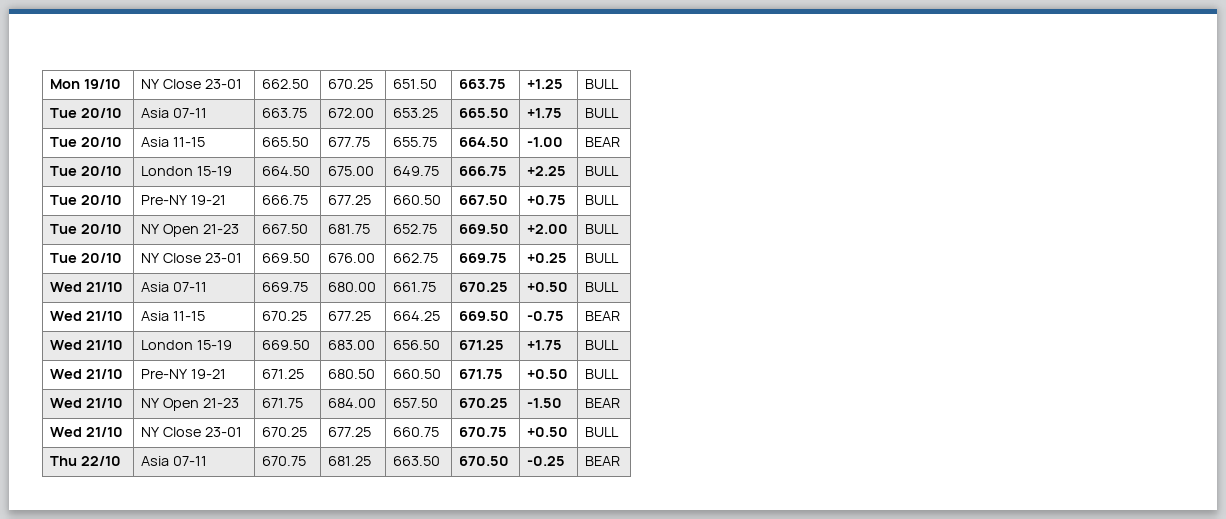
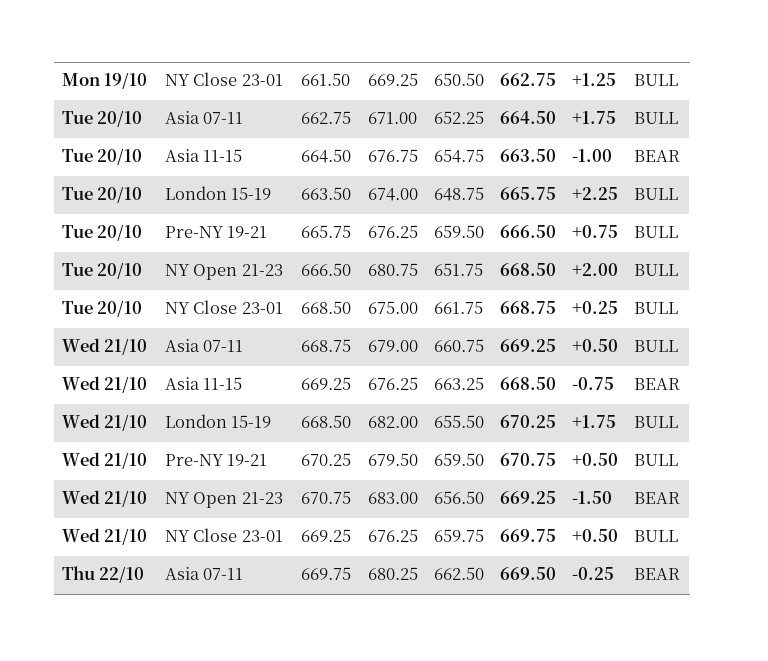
[262,79,310,89] [328,79,374,89] [393,79,438,89] [459,79,507,89] 662.50 | 670.25 | 651.50 | 663.75 -> [300,73,350,86] [367,73,418,86] [433,73,484,86] [499,73,556,86] 661.50 | 669.25 | 650.50 | 662.75
[262,108,308,118] [328,108,375,118] [393,108,439,118] [459,108,510,118] 663.75 | 672.00 | 653.25 | 665.50 -> [300,111,351,124] [367,112,417,124] [433,111,484,124] [499,111,556,124] 662.75 | 671.00 | 652.25 | 664.50
[262,137,310,147] [328,137,371,147] [393,137,438,147] [459,137,510,147] 665.50 | 677.75 | 655.75 | 664.50 -> [300,149,351,163] [367,149,418,162] [433,149,484,163] [499,149,556,162] 664.50 | 676.75 | 654.75 | 663.50
[262,166,311,176] [328,166,375,176] [393,166,440,176] [459,166,508,176] 664.50 | 675.00 | 649.75 | 666.75 -> [300,187,351,200] [367,188,418,201] [433,187,484,201] [499,187,556,200] 663.50 | 674.00 | 648.75 | 665.75
[262,195,309,205] [328,195,372,205] [393,195,442,205] [459,195,509,205] 666.75 | 677.25 | 660.50 | 667.50 -> [300,225,351,238] [367,225,418,238] [433,225,484,238] [499,225,556,238] 665.75 | 676.25 | 659.50 | 666.50
[262,224,309,234] [328,224,371,234] [393,224,438,234] [459,224,510,234] 667.50 | 681.75 | 652.75 | 669.50 -> [300,263,351,276] [367,263,418,276] [433,263,483,276] [499,263,556,276] 666.50 | 680.75 | 651.75 | 668.50
[262,253,311,263] [328,253,376,263] [393,253,439,263] [459,253,508,263] 669.50 | 676.00 | 662.75 | 669.75 -> [300,301,351,314] [367,301,418,314] [433,301,483,314] [499,301,556,314] 668.50 | 675.00 | 661.75 | 668.75
[262,282,309,292] [328,282,377,292] [393,282,437,292] [459,282,509,292] 669.75 | 680.00 | 661.75 | 670.25 -> [300,339,351,352] [367,340,418,352] [433,339,484,352] [499,339,556,352] 668.75 | 679.00 | 660.75 | 669.25
[262,311,308,321] [328,311,372,321] [393,311,441,321] [459,311,510,321] 670.25 | 677.25 | 664.25 | 669.50 -> [300,377,351,390] [367,377,418,390] [433,377,484,390] [499,377,556,390] 669.25 | 676.25 | 663.25 | 668.50
[262,340,311,350] [328,340,376,350] [393,340,441,350] [459,340,505,350] 669.50 | 683.00 | 656.50 | 671.25 -> [300,415,351,428] [367,416,418,428] [433,415,484,428] [499,415,556,428] 668.50 | 682.00 | 655.50 | 670.25
[262,369,305,379] [328,369,376,379] [393,369,442,379] [459,369,504,379] 671.25 | 680.50 | 660.50 | 671.75 -> [300,453,351,466] [367,453,418,466] [433,453,484,466] [499,453,556,466] 670.25 | 679.50 | 659.50 | 670.75
[262,398,304,408] [328,398,377,408] [393,398,439,408] [459,398,509,408] 671.75 | 684.00 | 657.50 | 670.25 -> [300,491,351,504] [367,492,418,504] [433,491,484,504] [499,491,556,504] 670.75 | 683.00 | 656.50 | 669.25
[262,427,308,437] [328,427,372,437] [393,427,440,437] [459,427,508,437] 670.25 | 677.25 | 660.75 | 670.75 -> [300,529,351,542] [367,529,418,542] [433,529,484,542] [499,529,556,542] 669.25 | 676.25 | 659.75 | 669.75
[262,456,307,466] [328,456,372,466] [393,456,441,466] [459,456,510,466] 670.75 | 681.25 | 663.50 | 670.50 -> [300,567,351,580] [367,567,418,580] [433,567,484,580] [499,567,556,580] 669.75 | 680.25 | 662.50 | 669.50

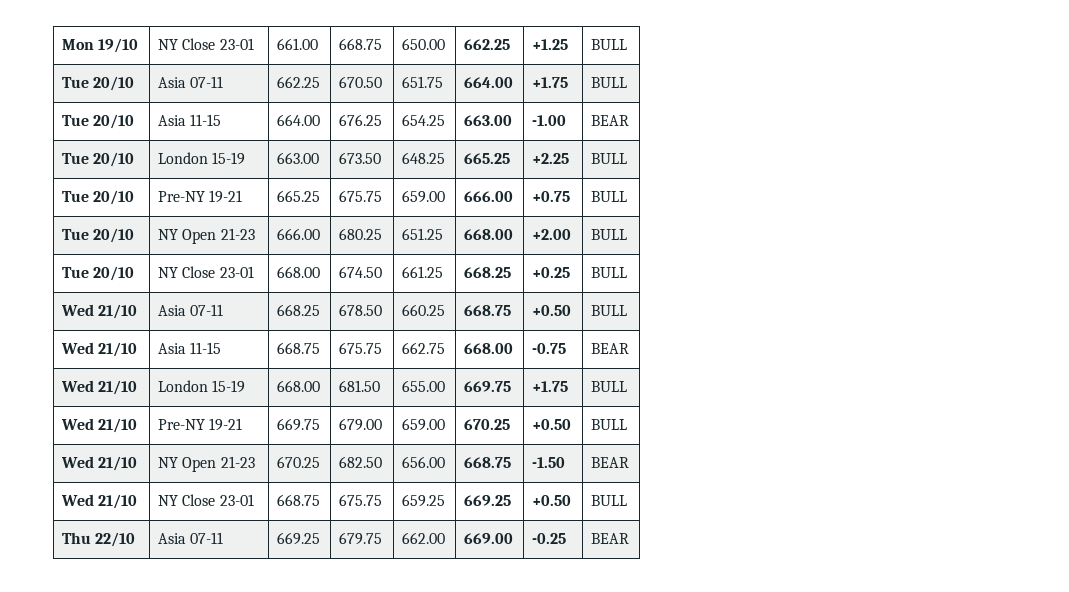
[300,73,350,86] [367,73,418,86] [433,73,484,86] [499,73,556,86] 661.50 | 669.25 | 650.50 | 662.75 -> [277,38,319,50] [339,38,383,50] [402,38,446,50] [464,39,511,50] 661.00 | 668.75 | 650.00 | 662.25
[300,111,351,124] [367,112,417,124] [433,111,484,124] [499,111,556,124] 662.75 | 671.00 | 652.25 | 664.50 -> [277,76,321,88] [339,76,383,88] [402,76,444,88] [464,77,514,88] 662.25 | 670.50 | 651.75 | 664.00
[300,149,351,163] [367,149,418,162] [433,149,484,163] [499,149,556,162] 664.50 | 676.75 | 654.75 | 663.50 -> [277,114,321,126] [339,114,383,126] [402,114,446,126] [464,115,513,126] 664.00 | 676.25 | 654.25 | 663.00
[300,187,351,200] [367,188,418,201] [433,187,484,201] [499,187,556,200] 663.50 | 674.00 | 648.75 | 665.75 -> [277,152,320,164] [339,152,382,164] [402,152,446,164] [464,153,511,164] 663.00 | 673.50 | 648.25 | 665.25
[300,225,351,238] [367,225,418,238] [433,225,484,238] [499,225,556,238] 665.75 | 676.25 | 659.50 | 666.50 -> [277,190,321,202] [339,190,383,202] [402,190,446,203] [464,191,514,202] 665.25 | 675.75 | 659.00 | 666.00
[300,263,351,276] [367,263,418,276] [433,263,483,276] [499,263,556,276] 666.50 | 680.75 | 651.75 | 668.50 -> [277,228,321,240] [339,228,383,240] [402,228,444,240] [464,229,514,240] 666.00 | 680.25 | 651.25 | 668.00
[300,301,351,314] [367,301,418,314] [433,301,483,314] [499,301,556,314] 668.50 | 675.00 | 661.75 | 668.75 -> [277,266,321,278] [339,266,383,278] [402,266,444,278] [464,267,512,278] 668.00 | 674.50 | 661.25 | 668.25
[300,339,351,352] [367,340,418,352] [433,339,484,352] [499,339,556,352] 668.75 | 679.00 | 660.75 | 669.25 -> [277,304,321,316] [339,304,383,316] [402,304,446,316] [464,305,512,316] 668.25 | 678.50 | 660.25 | 668.75
[300,377,351,390] [367,377,418,390] [433,377,484,390] [499,377,556,390] 669.25 | 676.25 | 663.25 | 668.50 -> [277,342,321,354] [339,342,383,354] [402,342,446,354] [464,343,514,354] 668.75 | 675.75 | 662.75 | 668.00
[300,415,351,428] [367,416,418,428] [433,415,484,428] [499,415,556,428] 668.50 | 682.00 | 655.50 | 670.25 -> [277,380,321,392] [339,380,381,392] [402,380,446,392] [464,381,512,392] 668.00 | 681.50 | 655.00 | 669.75
[300,453,351,466] [367,453,418,466] [433,453,484,466] [499,453,556,466] 670.25 | 679.50 | 659.50 | 670.75 -> [277,418,321,431] [339,418,383,431] [402,418,446,431] [464,419,511,430] 669.75 | 679.00 | 659.00 | 670.25
[300,491,351,504] [367,492,418,504] [433,491,484,504] [499,491,556,504] 670.75 | 683.00 | 656.50 | 669.25 -> [277,456,321,468] [339,456,383,468] [402,456,446,468] [464,457,512,468] 670.25 | 682.50 | 656.00 | 668.75
[300,529,351,542] [367,529,418,542] [433,529,484,542] [499,529,556,542] 669.25 | 676.25 | 659.75 | 669.75 -> [277,494,321,506] [339,494,383,506] [402,494,446,507] [464,495,512,506] 668.75 | 675.75 | 659.25 | 669.25
[300,567,351,580] [367,567,418,580] [433,567,484,580] [499,567,556,580] 669.75 | 680.25 | 662.50 | 669.50 -> [277,532,321,545] [339,532,383,545] [402,532,446,544] [464,533,514,544] 669.25 | 679.75 | 662.00 | 669.00

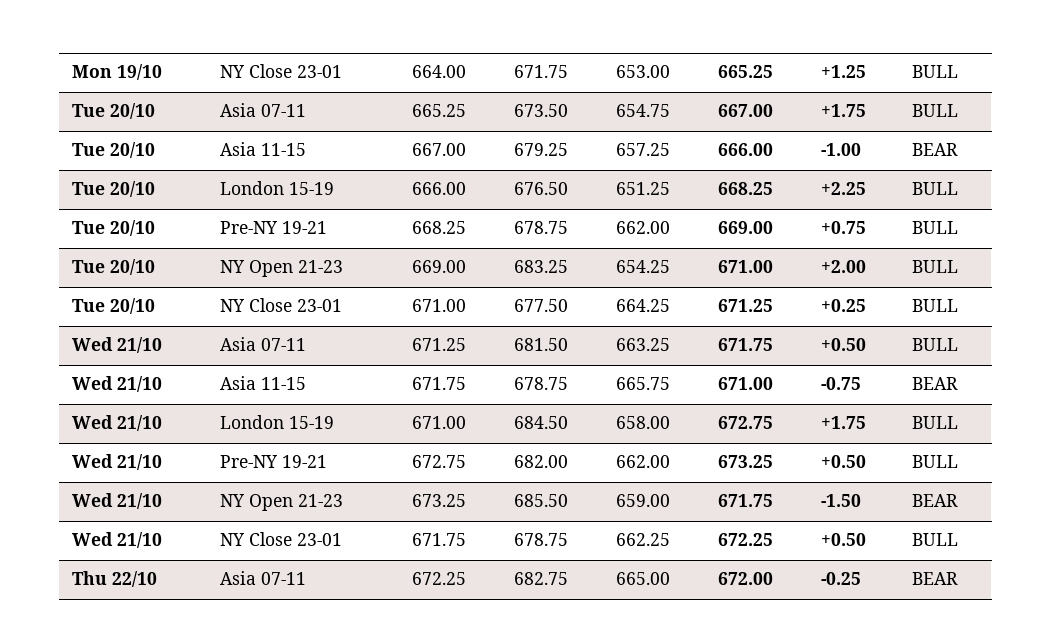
[277,38,319,50] [339,38,383,50] [402,38,446,50] [464,39,511,50] 661.00 | 668.75 | 650.00 | 662.25 -> [411,65,466,78] [513,65,568,78] [615,65,670,78] [717,65,773,78] 664.00 | 671.75 | 653.00 | 665.25
[277,76,321,88] [339,76,383,88] [402,76,444,88] [464,77,514,88] 662.25 | 670.50 | 651.75 | 664.00 -> [411,104,466,117] [513,104,568,117] [615,104,670,117] [717,104,773,117] 665.25 | 673.50 | 654.75 | 667.00
[277,114,321,126] [339,114,383,126] [402,114,446,126] [464,115,513,126] 664.00 | 676.25 | 654.25 | 663.00 -> [411,143,466,156] [513,143,568,156] [615,143,670,156] [717,143,773,156] 667.00 | 679.25 | 657.25 | 666.00
[277,152,320,164] [339,152,382,164] [402,152,446,164] [464,153,511,164] 663.00 | 673.50 | 648.25 | 665.25 -> [411,182,466,195] [513,182,568,195] [615,182,670,195] [717,182,773,195] 666.00 | 676.50 | 651.25 | 668.25
[277,190,321,202] [339,190,383,202] [402,190,446,203] [464,191,514,202] 665.25 | 675.75 | 659.00 | 666.00 -> [411,221,466,234] [513,221,568,234] [615,221,670,234] [717,221,773,234] 668.25 | 678.75 | 662.00 | 669.00
[277,228,321,240] [339,228,383,240] [402,228,444,240] [464,229,514,240] 666.00 | 680.25 | 651.25 | 668.00 -> [411,260,466,273] [513,260,568,273] [615,260,670,273] [717,260,773,273] 669.00 | 683.25 | 654.25 | 671.00
[277,266,321,278] [339,266,383,278] [402,266,444,278] [464,267,512,278] 668.00 | 674.50 | 661.25 | 668.25 -> [411,299,466,312] [513,299,568,312] [615,299,670,312] [717,299,773,312] 671.00 | 677.50 | 664.25 | 671.25
[277,304,321,316] [339,304,383,316] [402,304,446,316] [464,305,512,316] 668.25 | 678.50 | 660.25 | 668.75 -> [411,338,466,351] [513,338,568,351] [615,338,670,351] [717,338,773,351] 671.25 | 681.50 | 663.25 | 671.75
[277,342,321,354] [339,342,383,354] [402,342,446,354] [464,343,514,354] 668.75 | 675.75 | 662.75 | 668.00 -> [411,377,466,390] [513,377,568,390] [615,377,670,390] [717,377,773,390] 671.75 | 678.75 | 665.75 | 671.00
[277,380,321,392] [339,380,381,392] [402,380,446,392] [464,381,512,392] 668.00 | 681.50 | 655.00 | 669.75 -> [411,416,466,429] [513,416,568,429] [615,416,670,429] [717,416,773,429] 671.00 | 684.50 | 658.00 | 672.75
[277,418,321,431] [339,418,383,431] [402,418,446,431] [464,419,511,430] 669.75 | 679.00 | 659.00 | 670.25 -> [411,455,466,468] [513,455,568,468] [615,455,670,468] [717,455,773,468] 672.75 | 682.00 | 662.00 | 673.25
[277,456,321,468] [339,456,383,468] [402,456,446,468] [464,457,512,468] 670.25 | 682.50 | 656.00 | 668.75 -> [411,494,466,507] [513,494,568,507] [615,494,670,507] [717,494,773,507] 673.25 | 685.50 | 659.00 | 671.75
[277,494,321,506] [339,494,383,506] [402,494,446,507] [464,495,512,506] 668.75 | 675.75 | 659.25 | 669.25 -> [411,533,466,546] [513,533,568,546] [615,533,670,546] [717,533,773,546] 671.75 | 678.75 | 662.25 | 672.25
[277,532,321,545] [339,532,383,545] [402,532,446,544] [464,533,514,544] 669.25 | 679.75 | 662.00 | 669.00 -> [411,572,466,585] [513,572,568,585] [615,572,670,585] [717,572,773,585] 672.25 | 682.75 | 665.00 | 672.00

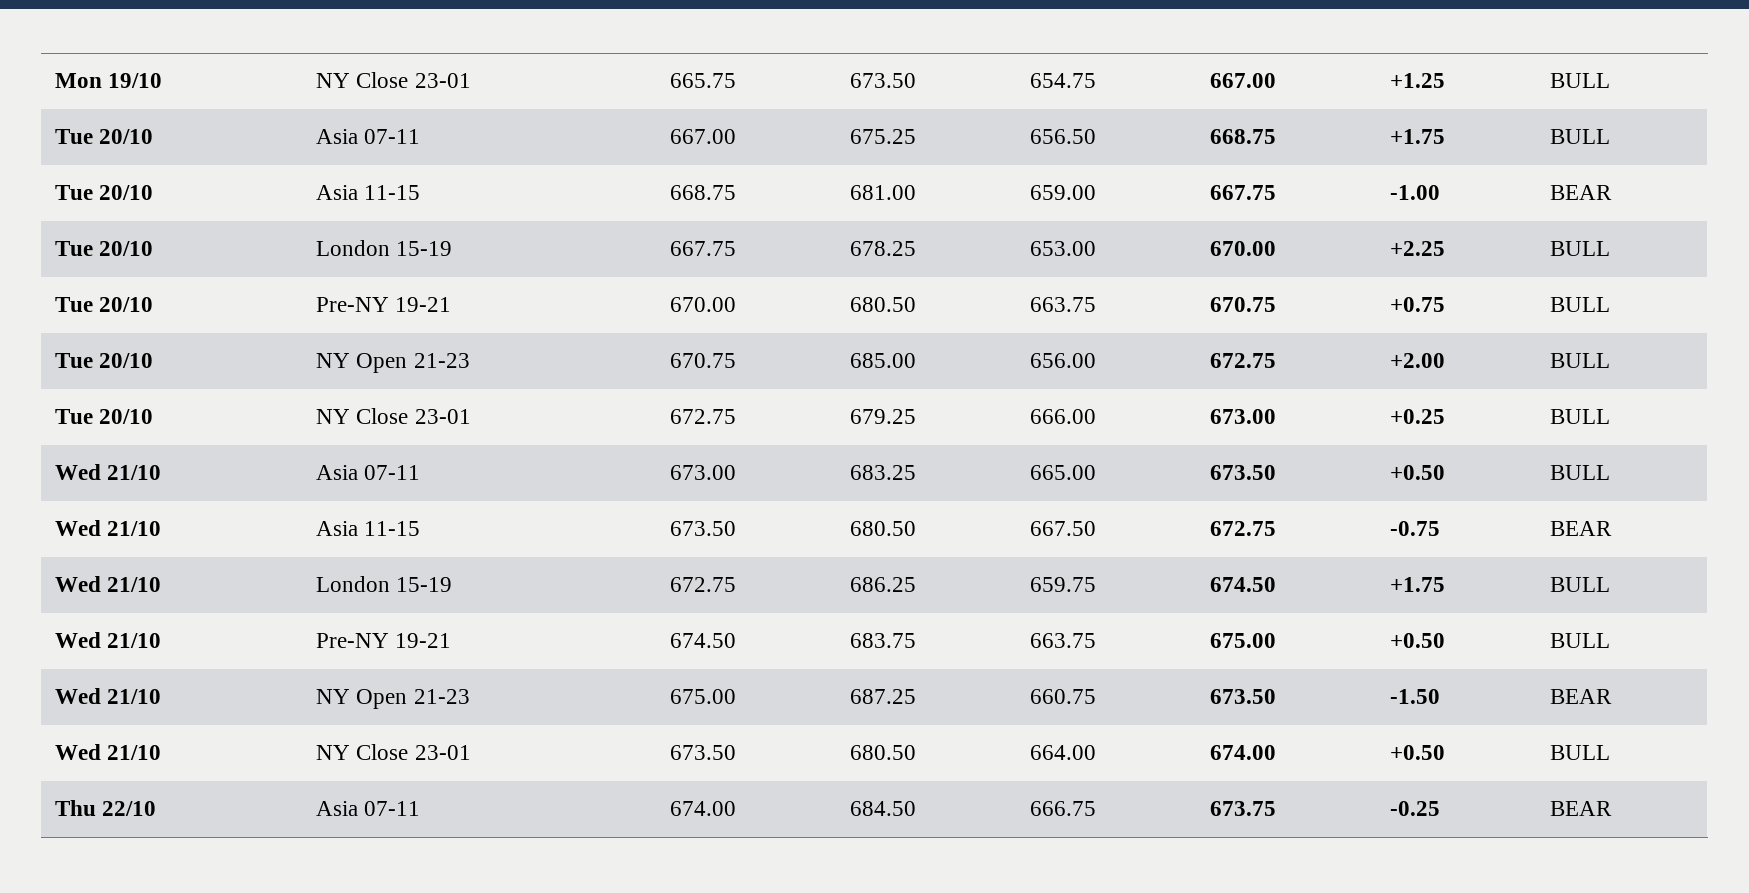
[411,65,466,78] [513,65,568,78] [615,65,670,78] [717,65,773,78] 664.00 | 671.75 | 653.00 | 665.25 -> [670,73,737,88] [850,73,917,88] [1030,73,1097,88] [1210,73,1277,88] 665.75 | 673.50 | 654.75 | 667.00
[411,104,466,117] [513,104,568,117] [615,104,670,117] [717,104,773,117] 665.25 | 673.50 | 654.75 | 667.00 -> [670,129,737,144] [850,129,917,144] [1030,129,1097,144] [1210,129,1277,144] 667.00 | 675.25 | 656.50 | 668.75
[411,143,466,156] [513,143,568,156] [615,143,670,156] [717,143,773,156] 667.00 | 679.25 | 657.25 | 666.00 -> [670,185,737,200] [850,185,917,200] [1030,185,1097,200] [1210,185,1277,200] 668.75 | 681.00 | 659.00 | 667.75
[411,182,466,195] [513,182,568,195] [615,182,670,195] [717,182,773,195] 666.00 | 676.50 | 651.25 | 668.25 -> [670,241,737,256] [850,241,917,256] [1030,241,1097,256] [1210,241,1277,256] 667.75 | 678.25 | 653.00 | 670.00
[411,221,466,234] [513,221,568,234] [615,221,670,234] [717,221,773,234] 668.25 | 678.75 | 662.00 | 669.00 -> [670,297,737,312] [850,297,917,312] [1030,297,1097,312] [1210,297,1277,312] 670.00 | 680.50 | 663.75 | 670.75
[411,260,466,273] [513,260,568,273] [615,260,670,273] [717,260,773,273] 669.00 | 683.25 | 654.25 | 671.00 -> [670,353,737,368] [850,353,917,368] [1030,353,1097,368] [1210,353,1277,368] 670.75 | 685.00 | 656.00 | 672.75
[411,299,466,312] [513,299,568,312] [615,299,670,312] [717,299,773,312] 671.00 | 677.50 | 664.25 | 671.25 -> [670,409,737,424] [850,409,917,424] [1030,409,1097,424] [1210,409,1277,424] 672.75 | 679.25 | 666.00 | 673.00
[411,338,466,351] [513,338,568,351] [615,338,670,351] [717,338,773,351] 671.25 | 681.50 | 663.25 | 671.75 -> [670,465,737,480] [850,465,917,480] [1030,465,1097,480] [1210,465,1277,480] 673.00 | 683.25 | 665.00 | 673.50
[411,377,466,390] [513,377,568,390] [615,377,670,390] [717,377,773,390] 671.75 | 678.75 | 665.75 | 671.00 -> [670,521,737,536] [850,521,917,536] [1030,521,1097,536] [1210,521,1277,536] 673.50 | 680.50 | 667.50 | 672.75
[411,416,466,429] [513,416,568,429] [615,416,670,429] [717,416,773,429] 671.00 | 684.50 | 658.00 | 672.75 -> [670,577,737,592] [850,577,917,592] [1030,577,1097,592] [1210,577,1277,592] 672.75 | 686.25 | 659.75 | 674.50
[411,455,466,468] [513,455,568,468] [615,455,670,468] [717,455,773,468] 672.75 | 682.00 | 662.00 | 673.25 -> [670,633,737,648] [850,633,917,648] [1030,633,1097,648] [1210,633,1277,648] 674.50 | 683.75 | 663.75 | 675.00
[411,494,466,507] [513,494,568,507] [615,494,670,507] [717,494,773,507] 673.25 | 685.50 | 659.00 | 671.75 -> [670,689,737,704] [850,689,917,704] [1030,689,1097,704] [1210,689,1277,704] 675.00 | 687.25 | 660.75 | 673.50
[411,533,466,546] [513,533,568,546] [615,533,670,546] [717,533,773,546] 671.75 | 678.75 | 662.25 | 672.25 -> [670,745,737,760] [850,745,917,760] [1030,745,1097,760] [1210,745,1277,760] 673.50 | 680.50 | 664.00 | 674.00
[411,572,466,585] [513,572,568,585] [615,572,670,585] [717,572,773,585] 672.25 | 682.75 | 665.00 | 672.00 -> [670,801,737,816] [850,801,917,816] [1030,801,1097,816] [1210,801,1277,816] 674.00 | 684.50 | 666.75 | 673.75

